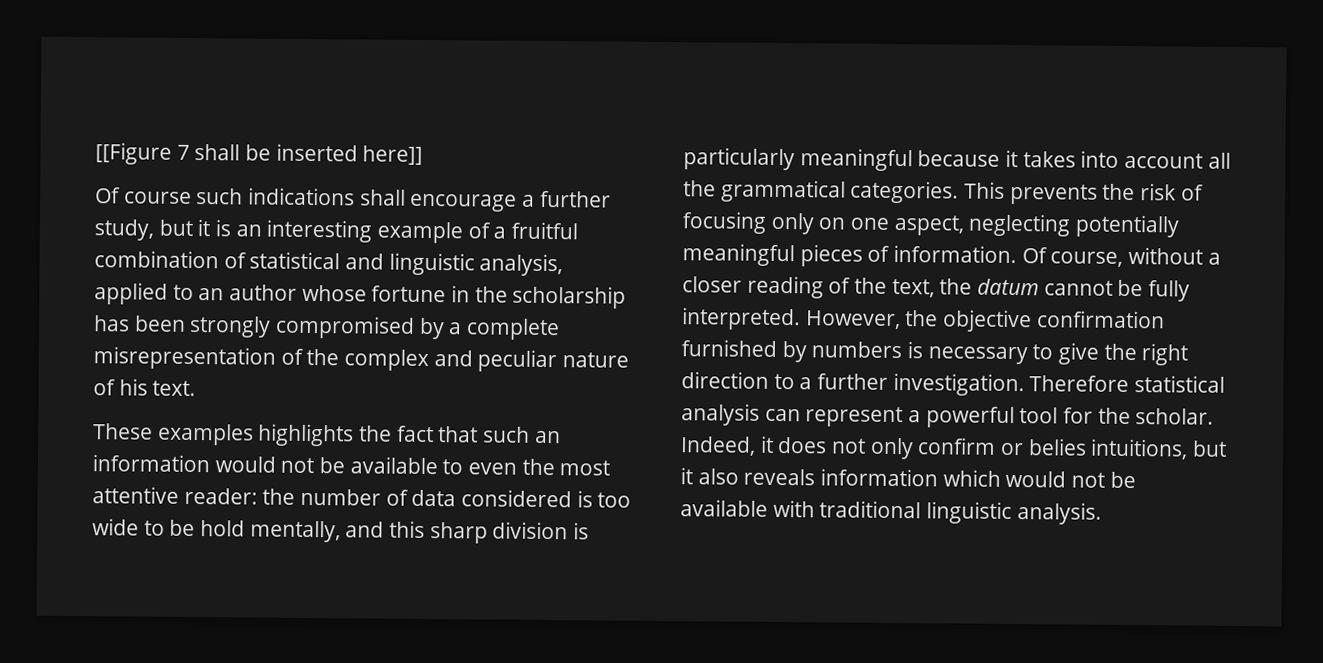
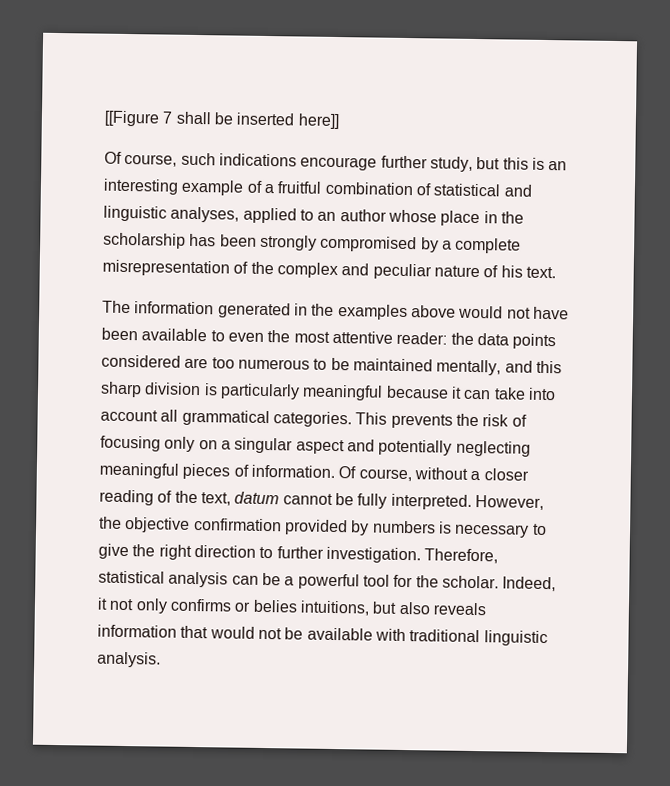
[123,191,192,204] course -> [124,153,178,167] course,
[359,189,536,212] shall encourage a -> [300,156,378,171] encourage
[197,219,211,237] it -> [502,157,529,170] this
[479,253,564,277] analysis, -> [170,206,240,223] analyses,
[371,285,447,303] fortune -> [440,210,481,227] place
[93,423,561,447] [92,454,346,474] These examples highlights the fact that such an information would not be -> [102,300,569,321] [101,327,138,341] The information generated in the examples above would not have been
[300,488,632,508] [92,518,139,536] number of data considered is too wide -> [476,333,557,350] [101,354,310,370] data points considered are too numerous
[200,520,246,537] hold -> [352,358,433,372] maintained
[1022,151,1076,168] takes -> [463,387,526,400] can take
[683,180,716,197] the -> (179, 415) none
[850,213,1181,238] one aspect, neglecting potentially -> [220,437,531,457] a singular aspect and potentially neglecting
[939,278,973,295] the -> (231, 499) none
[681,339,777,357] furnished -> [283,519,348,536] provided
[799,377,813,390] a -> (274, 552) none
[1029,375,1130,393] Therefore -> [424,548,499,564] Therefore,
[805,406,904,428] represent -> [261,572,281,586] be
[777,437,828,454] does -> (108, 603) none
[917,437,997,455] confirm -> [169,598,232,612] confirms
[680,467,693,485] it -> (398, 607) none
[942,469,1001,487] which -> [180,625,209,639] that

